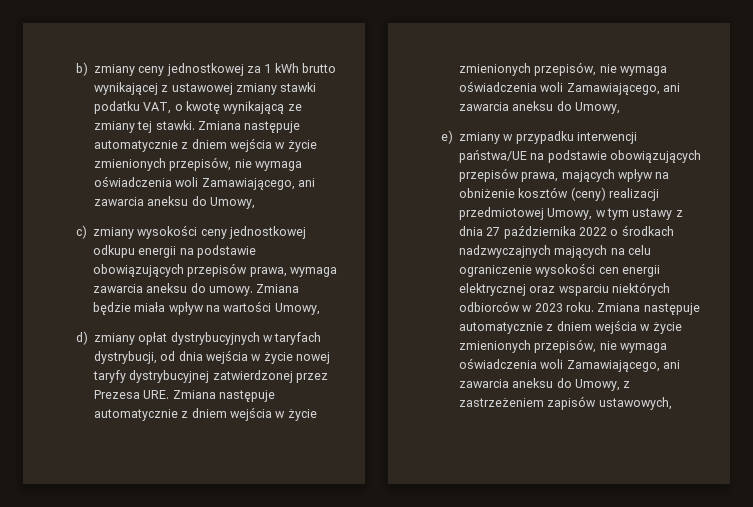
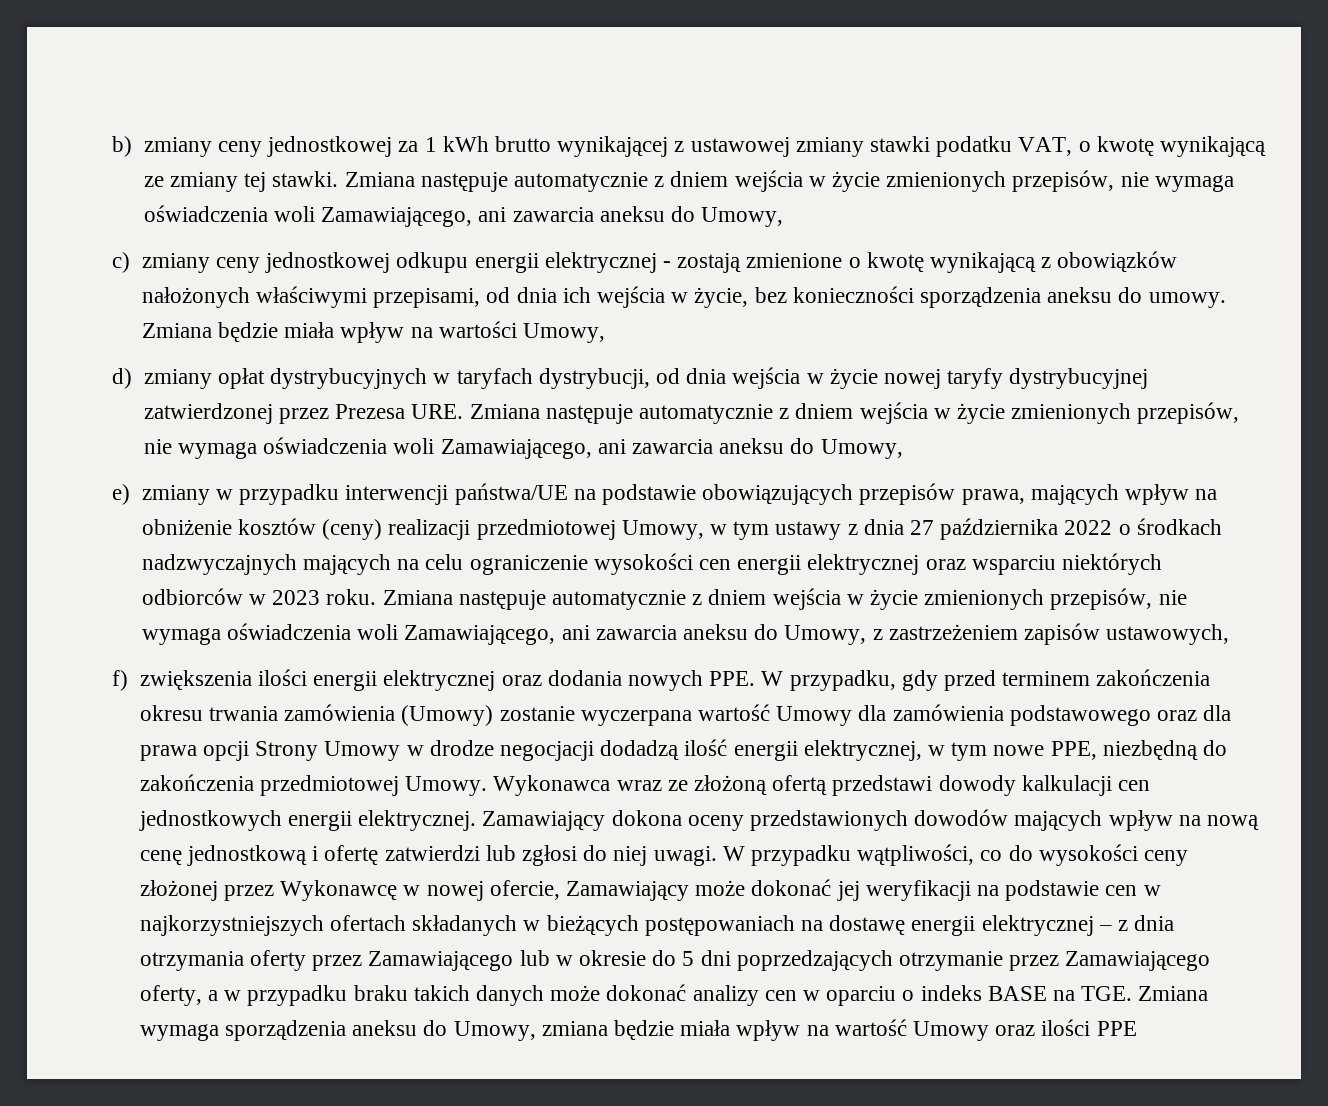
[137,225,198,239] wysokości -> (210, 263) none
[179,245,257,258] [92,263,338,277] [92,284,143,293] na podstawie obowiązujących przepisów prawa, wymaga zawarcia -> [544,251,1178,273] [141,286,1041,308] elektrycznej - zostają zmienione o kwotę wynikającą z obowiązków nałożonych właściwymi przepisami, od dnia ich wejścia w życie, bez konieczności sporządzenia
(672, 403) none -> [112,669,1211,691] [139,704,1232,726] [139,739,1228,761] [139,774,1150,796] [138,809,1259,831] [139,844,1189,866] [139,879,1161,901] [139,915,1175,936] [139,950,1211,971] [139,984,1209,1006] [139,1019,1137,1041] // f) zwiększenia ilości energii elektrycznej oraz dodania nowych PPE. W przypadku, gdy przed terminem zakończenia okresu trwania zamówienia (Umowy) zostanie wyczerpana wartość Umowy dla zamówienia podstawowego oraz dla prawa opcji Strony Umowy w drodze negocjacji dodadzą ilość energii elektrycznej, w tym nowe PPE, niezbędną do zakończenia przedmiotowej Umowy. Wykonawca wraz ze złożoną ofertą przedstawi dowody kalkulacji cen jednostkowych energii elektrycznej. Zamawiający dokona oceny przedstawionych dowodów mających wpływ na nową cenę jednostkową i ofertę zatwierdzi lub zgłosi do niej uwagi. W przypadku wątpliwości, co do wysokości ceny złożonej przez Wykonawcę w nowej ofercie, Zamawiający może dokonać jej weryfikacji na podstawie cen w najkorzystniejszych ofertach składanych w bieżących postępowaniach na dostawę energii elektrycznej – z dnia otrzymania oferty przez Zamawiającego lub w okresie do 5 dni poprzedzających otrzymanie przez Zamawiającego oferty, a w przypadku braku takich danych może dokonać analizy cen w oparciu o indeks BASE na TGE. Zmiana wymaga sporządzenia aneksu do Umowy, zmiana będzie miała wpływ na wartość Umowy oraz ilości PPE

